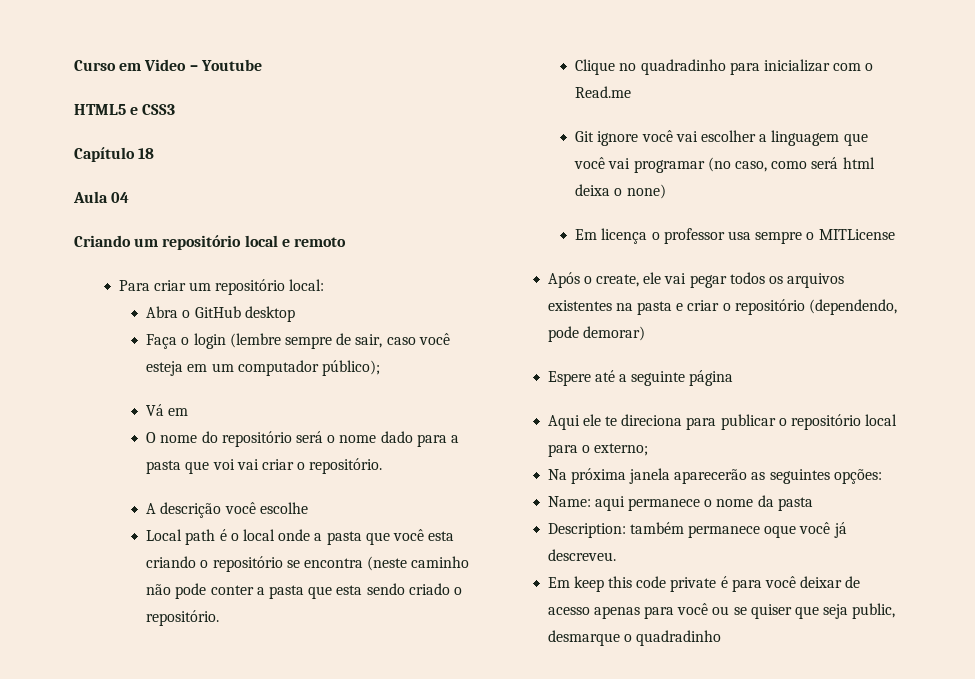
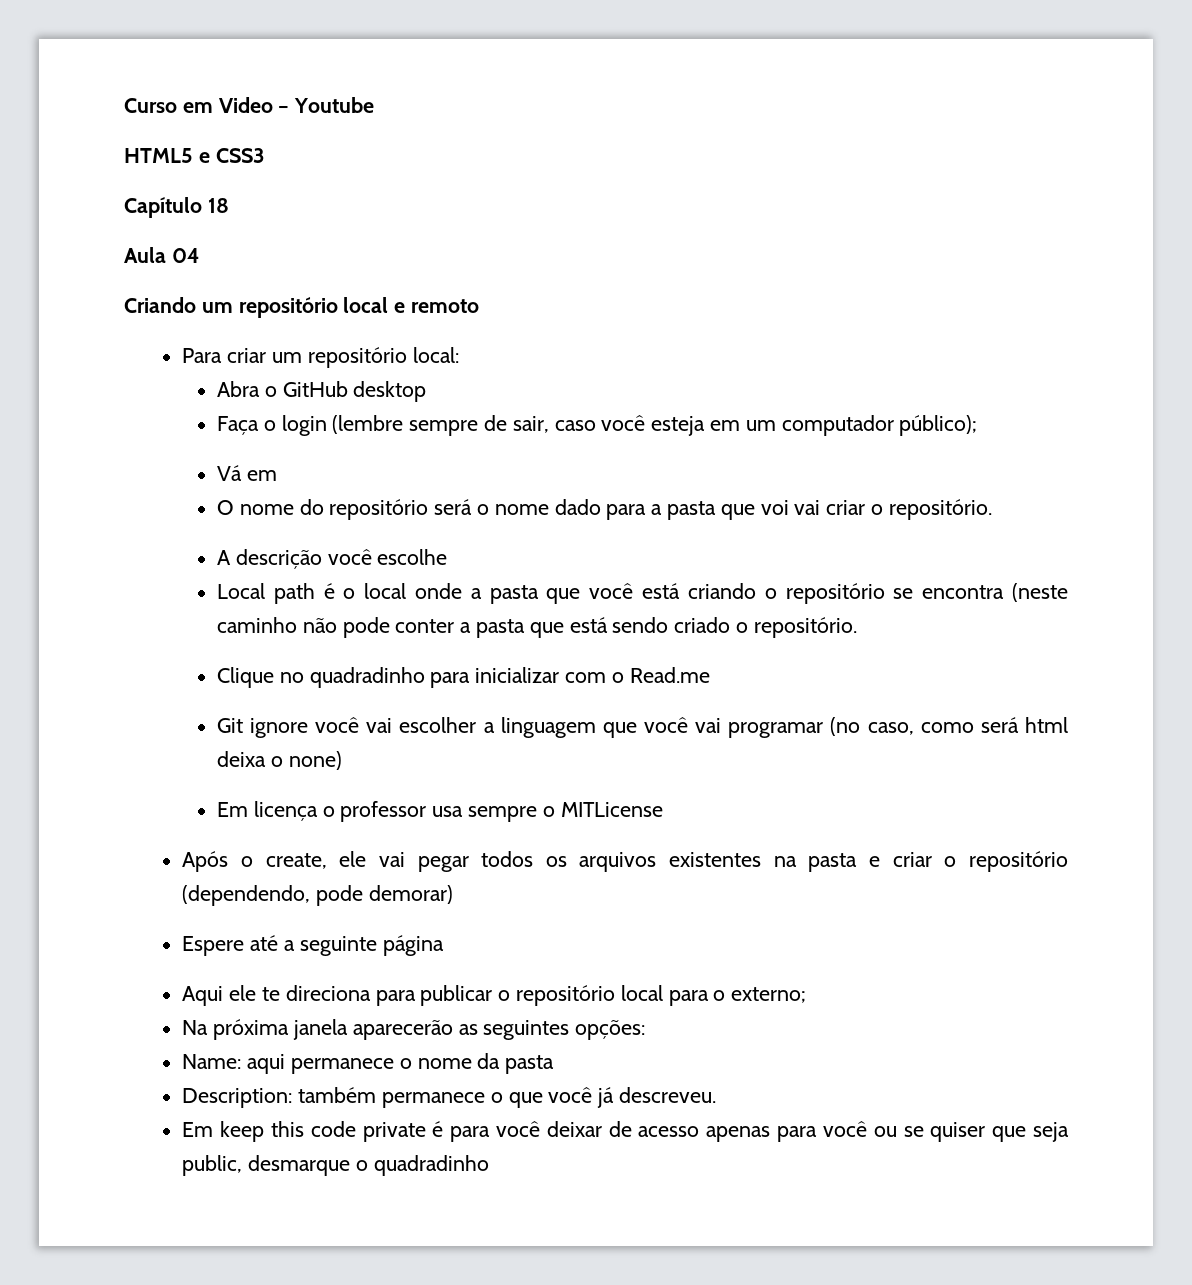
[428,531,455,541] esta -> [642,583,681,599] está
[336,585,363,595] esta -> [569,617,608,633] está
[764,525,797,538] oque -> [490,1092,543,1108] o que

